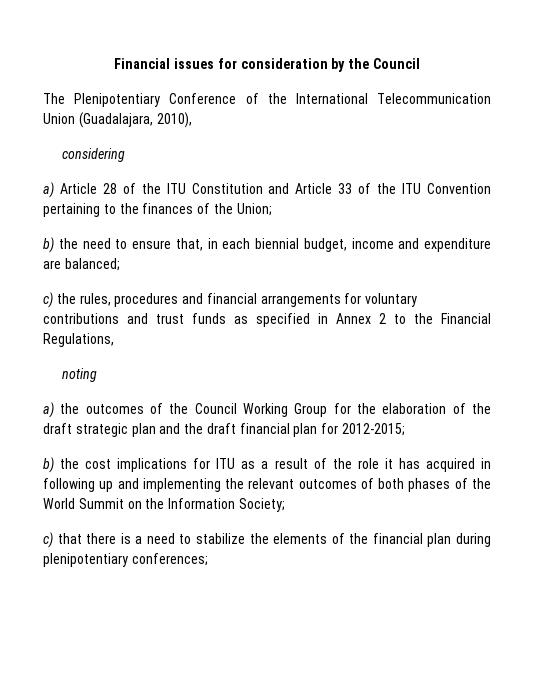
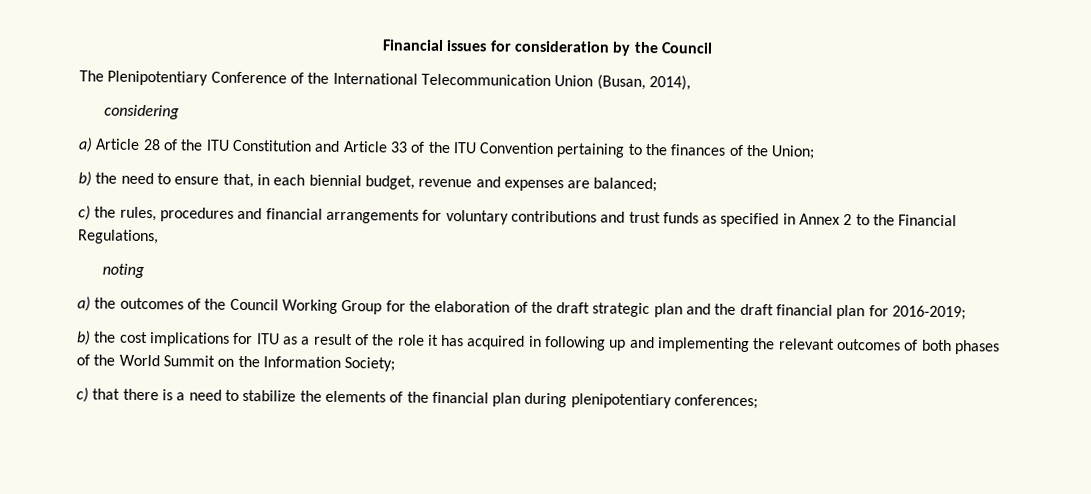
[78,112,192,128] (Guadalajara, 2010), -> [596,74,691,91] (Busan, 2014),
[351,238,491,252] income and expenditure -> [418,176,564,192] revenue and expenses
[342,423,406,436] 2012-2015; -> [892,305,967,321] 2016-2019;

